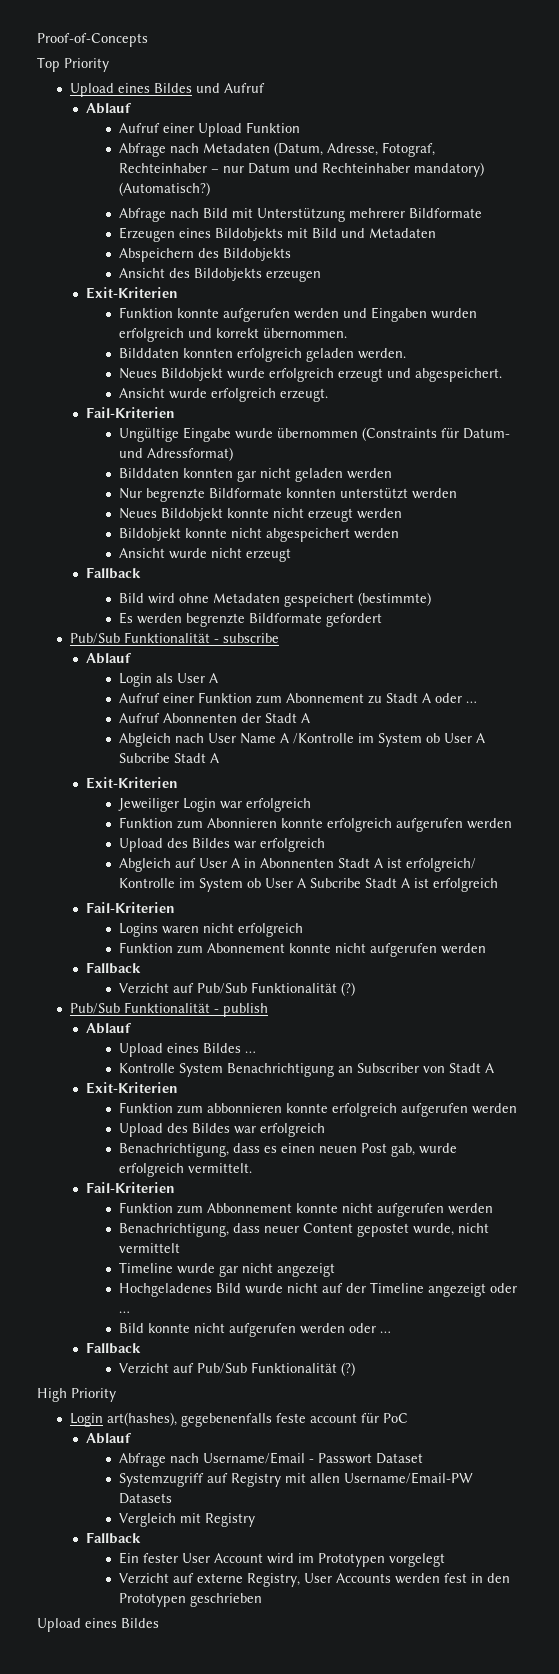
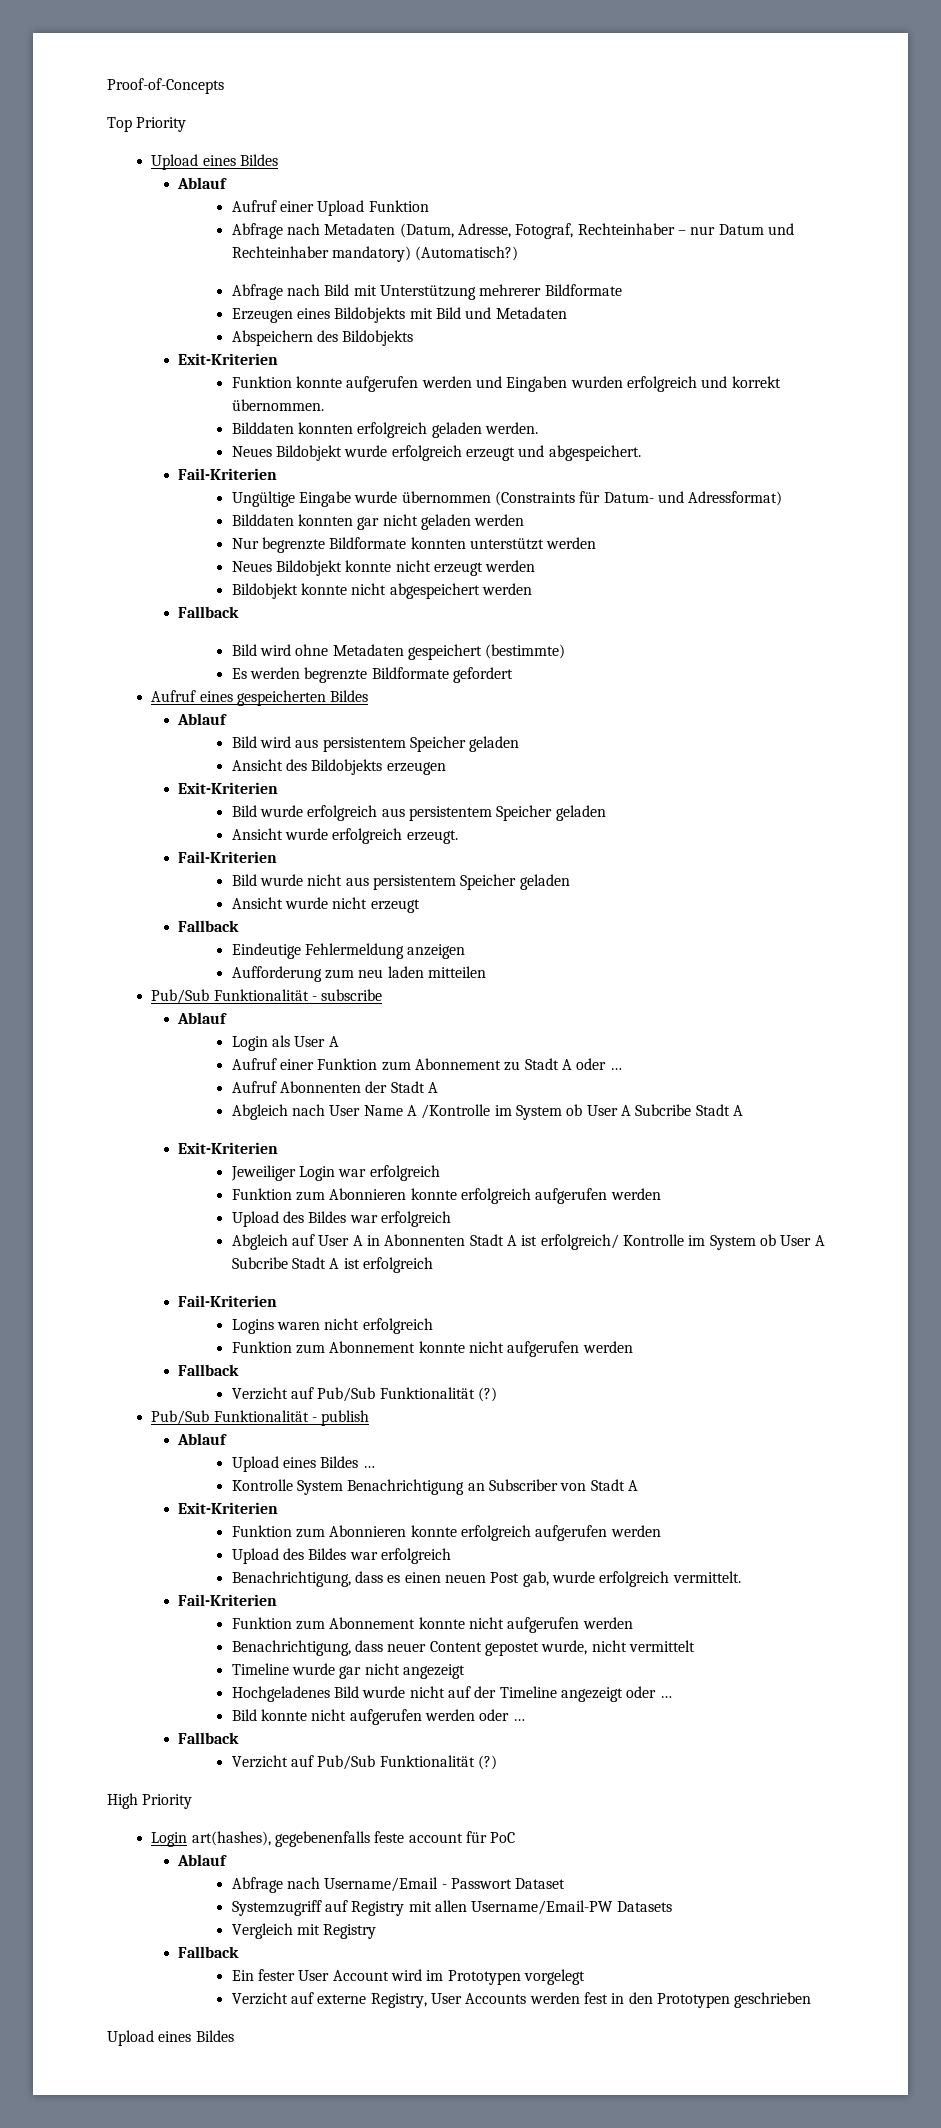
[195,83,265,93] und Aufruf -> (279, 160) none
[119,268,322,282] // Ansicht des Bildobjekts erzeugen -> (414, 338) none
[119,388,329,402] // Ansicht wurde erfolgreich erzeugt. -> (641, 453) none
[119,548,292,562] // Ansicht wurde nicht erzeugt -> (532, 589) none
(383, 620) none -> [151,690,369,706] [177,713,228,725] [231,736,520,752] [231,759,446,775] [178,782,279,794] [231,805,606,821] [231,828,458,844] [178,851,278,863] [231,874,570,890] [231,897,420,913] [178,920,240,932] [231,943,466,959] [231,966,486,982] // Aufruf eines gespeicherten Bildes // Ablauf // Bild wird aus persistentem Speicher geladen // Ansicht des Bildobjekts erzeugen // Exit-Kriterien // Bild wurde erfolgreich aus persistentem Speicher geladen // Ansicht wurde erfolgreich erzeugt. // Fail-Kriterien // Bild wurde nicht aus persistentem Speicher geladen // Ansicht wurde nicht erzeugt // Fallback // Eindeutige Fehlermeldung anzeigen // Aufforderung zum neu laden mitteilen
[207,1103,283,1113] abbonnieren -> [329,1525,407,1537] Abonnieren
[207,1203,293,1213] Abbonnement -> [329,1617,416,1629] Abonnement

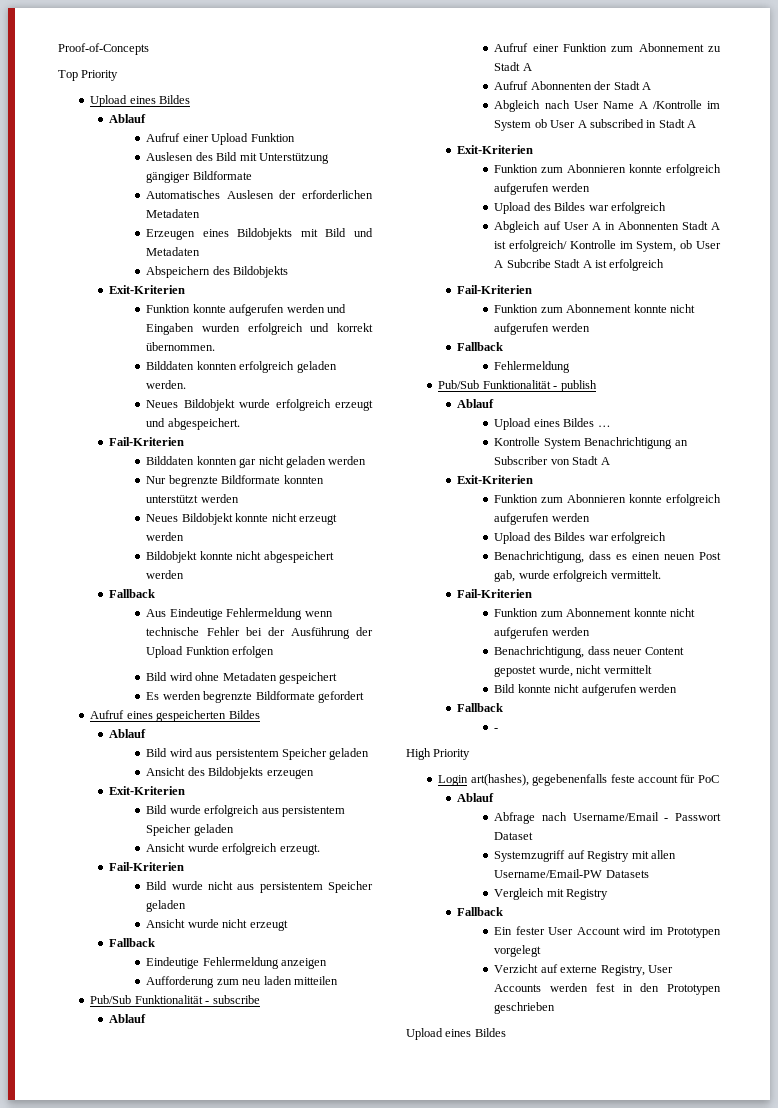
[231,223,794,239] [231,246,519,262] [231,284,321,300] Abfrage nach Metadaten (Datum, Adresse, Fotograf, Rechteinhaber – nur Datum und Rechteinhaber mandatory) (Automatisch?) // Abfrage nach -> [146,152,213,161] Auslesen des
[479,284,622,296] mehrerer Bildformate -> [146,171,252,183] [146,190,373,199] [146,209,201,218] gängiger Bildformate // Automatisches Auslesen der erforderlichen Metadaten
[231,491,783,507] // Ungültige Eingabe wurde übernommen (Constraints für Datum- und Adressformat) -> (185, 441) none
(240, 612) none -> [146,608,333,620] [146,627,373,639] [146,646,275,658] // Aus Eindeutige Fehlermeldung wenn technische Fehler bei der Ausführung der Upload Funktion erfolgen
[485,644,566,659] (bestimmte) -> (337, 678) none
[231,1035,339,1051] // Login als User A -> (147, 1018) none
[576,1058,622,1070] oder … -> (532, 67) none
[635,1104,743,1116] [178,1142,279,1154] [230,1165,440,1181] Subcribe Stadt A // Exit-Kriterien // Jeweiliger Login war erfolgreich -> [589,119,697,128] [457,145,534,154] subscribed in Stadt A // Exit-Kriterien
[709,1235,756,1250] System -> [636,241,677,252] System,
[231,1318,433,1334] // Logins waren nicht erfolgreich -> (533, 289) none
[231,1387,497,1402] Verzicht auf Pub/Sub Funktionalität (?) -> [494,361,571,373] Fehlermeldung
[231,1663,465,1679] [231,1686,672,1702] // Timeline wurde gar nicht angezeigt // Hochgeladenes Bild wurde nicht auf der Timeline angezeigt oder … -> (652, 669) none
[479,1709,525,1721] [178,1732,240,1744] [231,1755,497,1770] oder … // Fallback // Verzicht auf Pub/Sub Funktionalität (?) -> [457,703,504,712] [494,728,499,731] // Fallback // -

